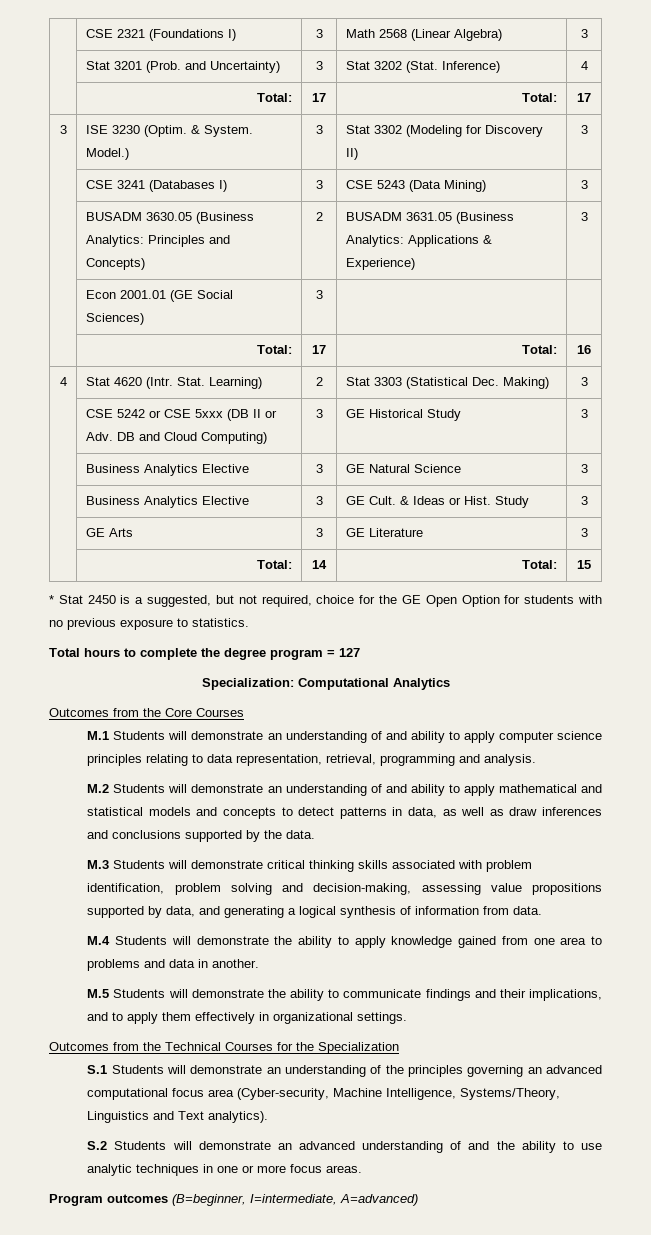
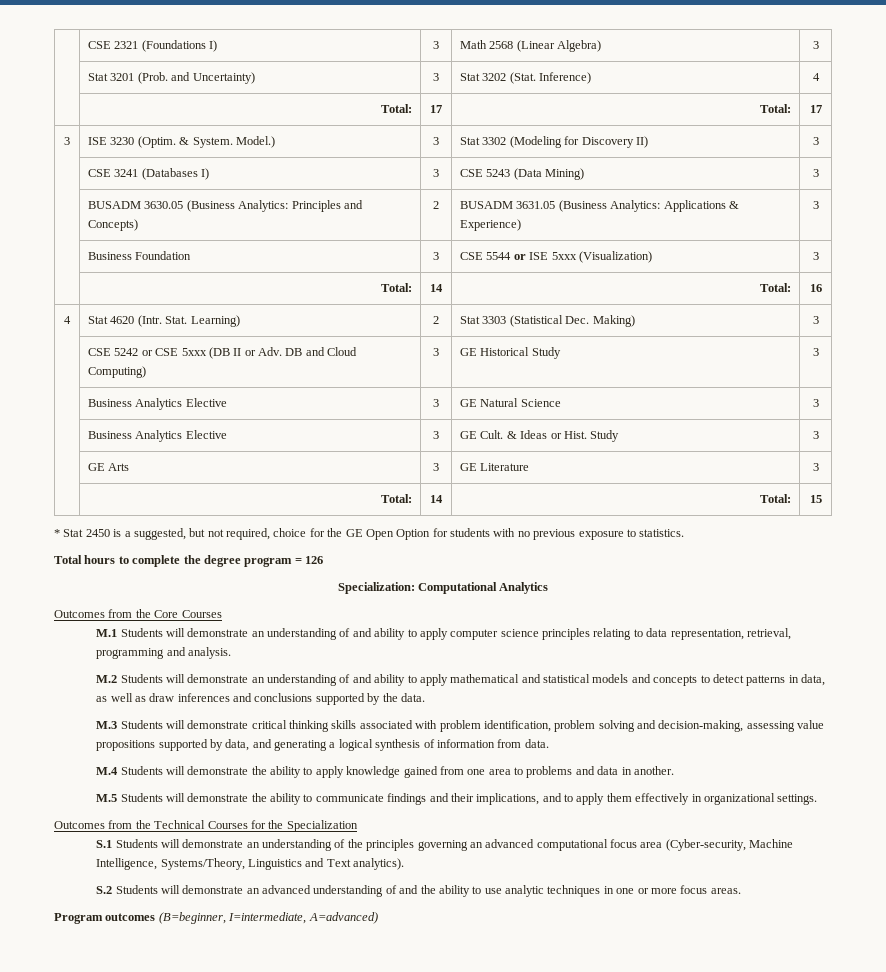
[85,290,233,302] [85,313,144,325] [315,290,323,299] [257,345,293,354] [312,345,326,354] Econ 2001.01 (GE Social Sciences) | 3 | | // | Total: | 17 -> [88,251,192,260] [433,252,439,260] [460,251,652,263] [812,252,819,260] [380,283,412,292] [430,284,443,292] Business Foundation | 3 | CSE 5544 or ISE 5xxx (Visualization) | 3 // | Total: | 14
[339,648,360,657] 127 -> [305,556,323,564] 126

